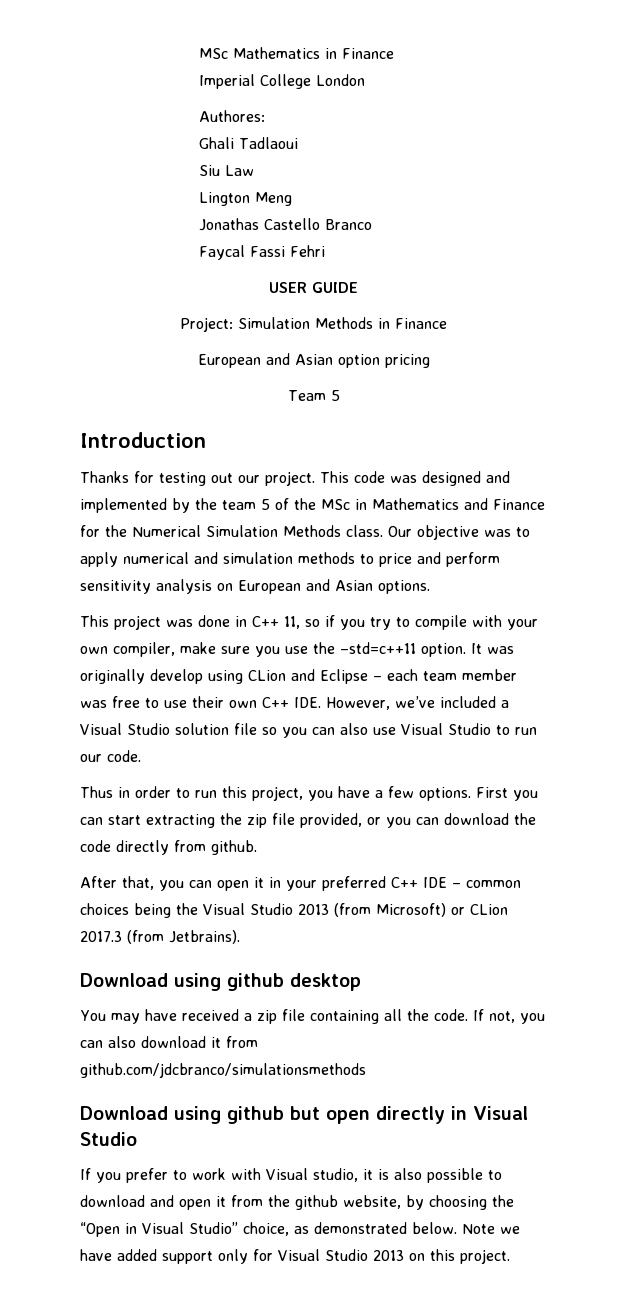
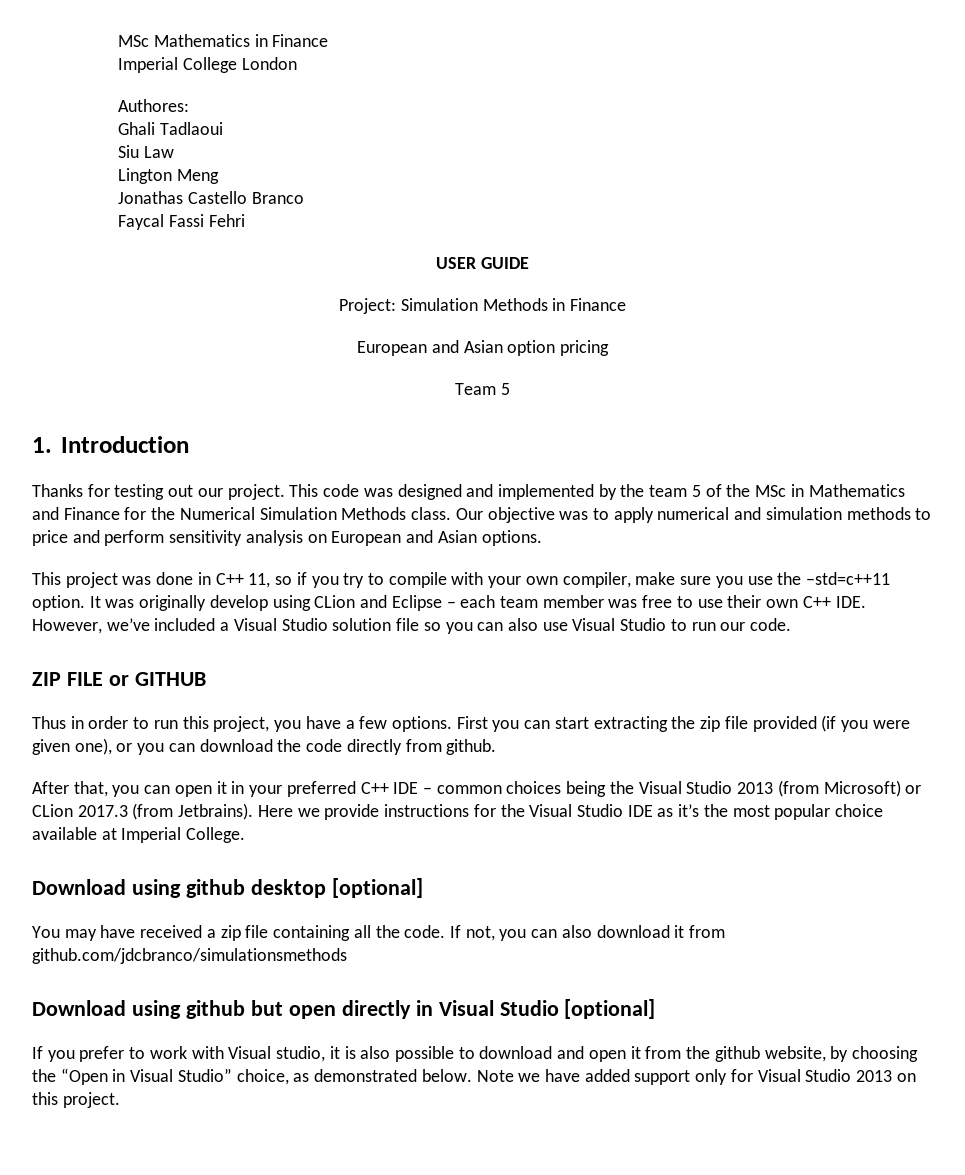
(340, 395) none -> [32,437,52,453] 1.
(141, 756) none -> [32,672,206,686] // ZIP FILE or GITHUB
[300,813,362,828] provided, -> [752,715,910,732] [32,738,112,755] provided (if you were given one),
(240, 937) none -> [257,804,884,820] [32,827,246,843] Here we provide instructions for the Visual Studio IDE as it’s the most popular choice available at Imperial College.
(361, 982) none -> [331,878,423,898] [optional]
(137, 1139) none -> [564,999,656,1019] [optional]

